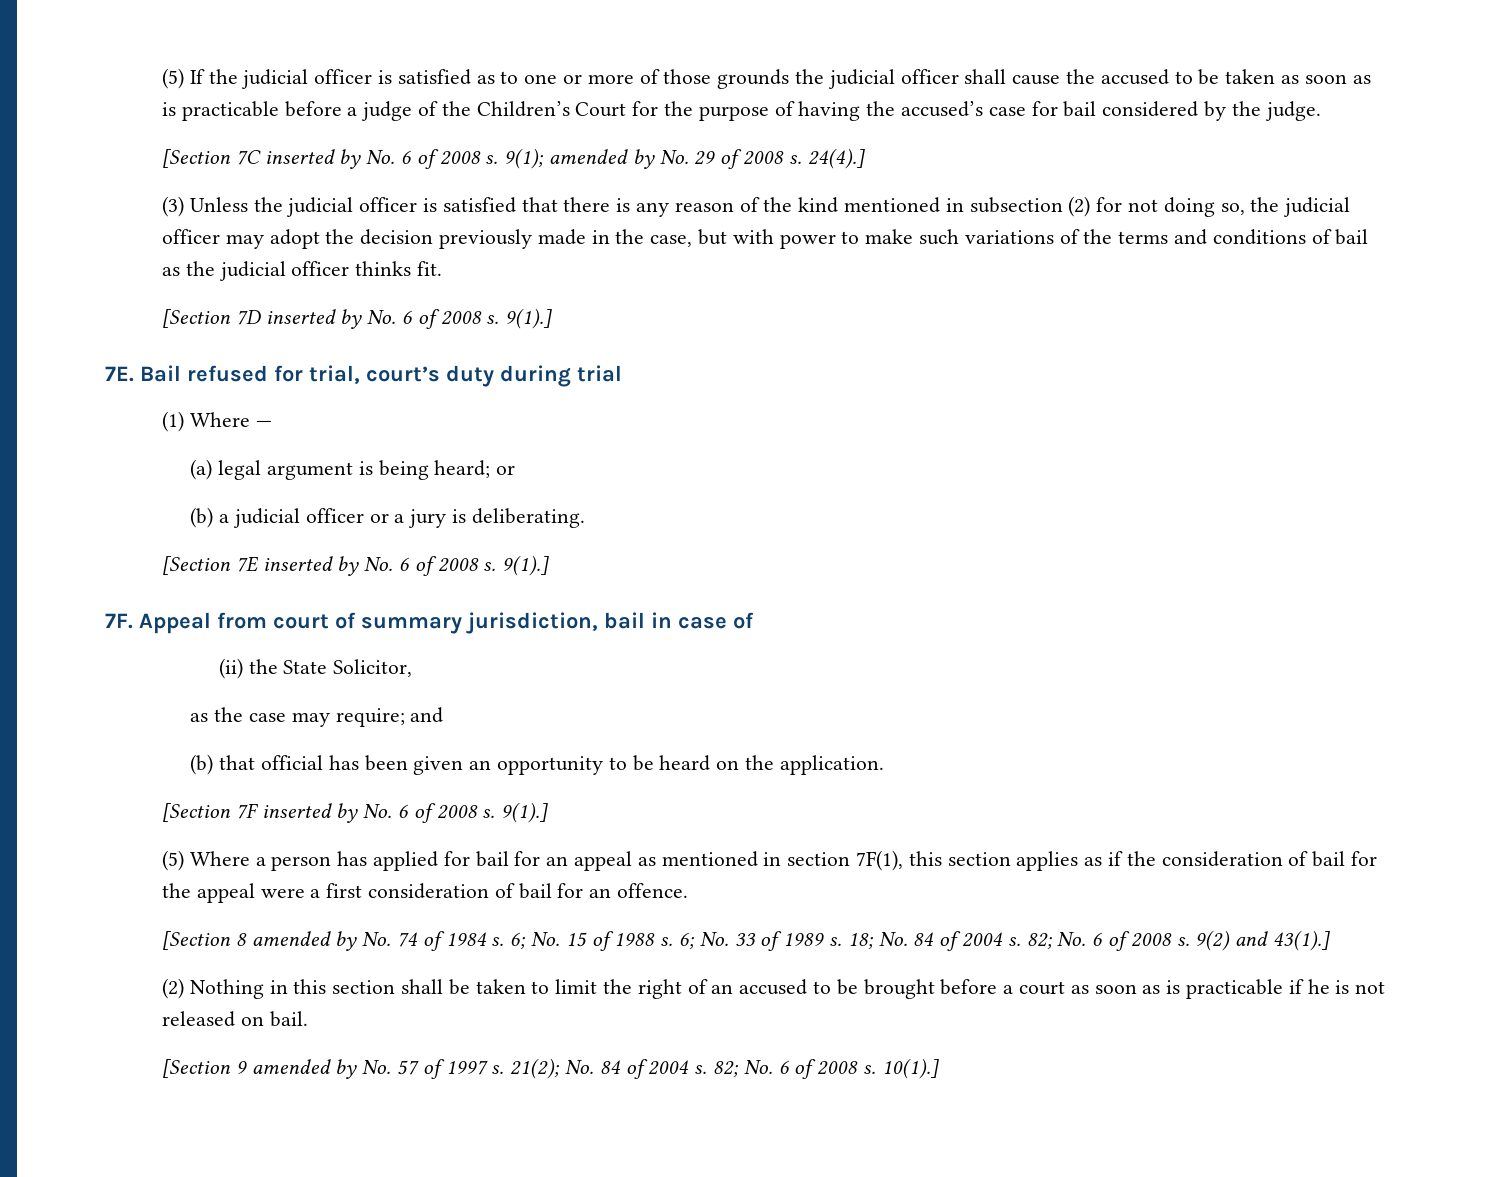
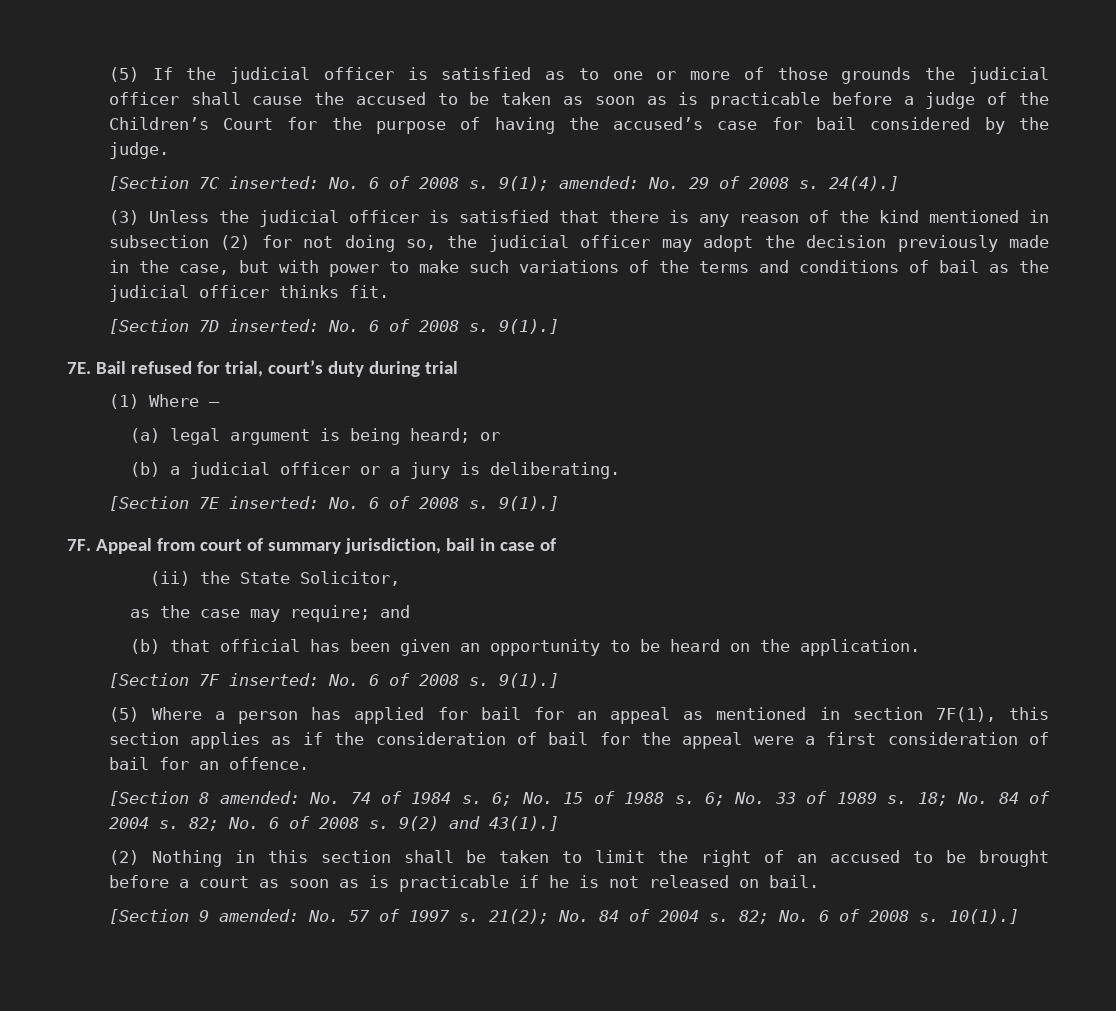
[264,149,362,169] inserted by -> [228,176,319,189] inserted:
[548,149,655,169] amended by -> [558,176,639,189] amended:
[265,309,363,329] inserted by -> [228,319,319,332] inserted:
[262,556,360,576] inserted by -> [228,496,319,509] inserted:
[261,803,359,823] inserted by -> [228,673,319,686] inserted:
[251,931,358,951] amended by -> [219,791,300,804] amended:
[251,1059,358,1079] amended by -> [218,909,299,922] amended:

